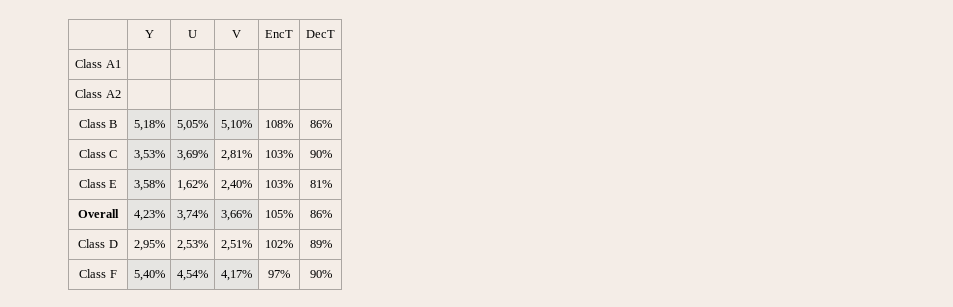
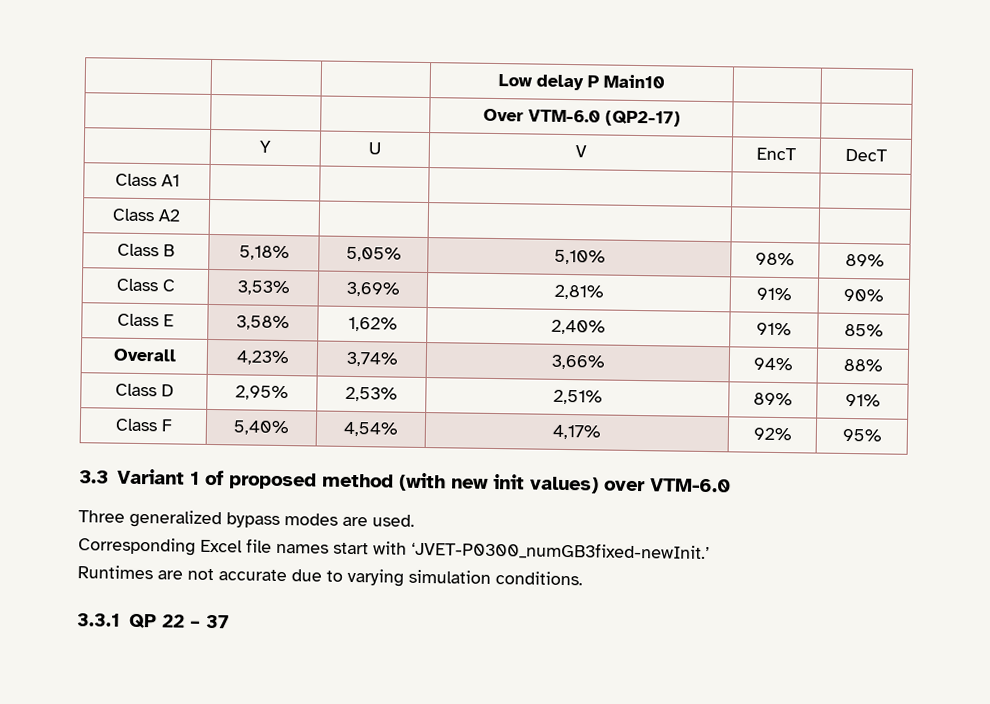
(144, 34) | -> [498,74,665,91] [482,108,681,127] | | | Low delay P Main10 | | // | | | Over VTM-6.0 (QP2-17) | | // |
[265,120,293,128] [309,120,332,128] 108% | 86% -> [755,252,795,266] [844,253,885,267] 98% | 89%
[265,150,293,158] 103% -> [756,287,792,301] 91%
[265,180,293,188] [309,180,332,188] 103% | 81% -> [756,322,792,336] [843,323,884,337] 91% | 85%
[265,210,293,218] [309,210,332,218] 105% | 86% -> [753,357,793,371] [842,358,883,372] 94% | 88%
[265,240,293,248] [309,240,332,248] 102% | 89% -> [753,392,793,406] [844,393,881,407] 89% | 91%
[268,270,290,278] [309,270,332,278] 97% | 90% -> [752,427,792,441] [841,428,882,442] [79,468,731,494] [78,509,415,529] [78,537,710,562] [77,565,583,587] [77,613,229,629] 92% | 95% // 3.3 Variant 1 of proposed method (with new init values) over VTM-6.0 // Three generalized bypass modes are used. // Corresponding Excel file names start with ‘JVET-P0300_numGB3fixed-newInit.’ // Runtimes are not accurate due to varying simulation conditions. // 3.3.1 QP 22 – 37

